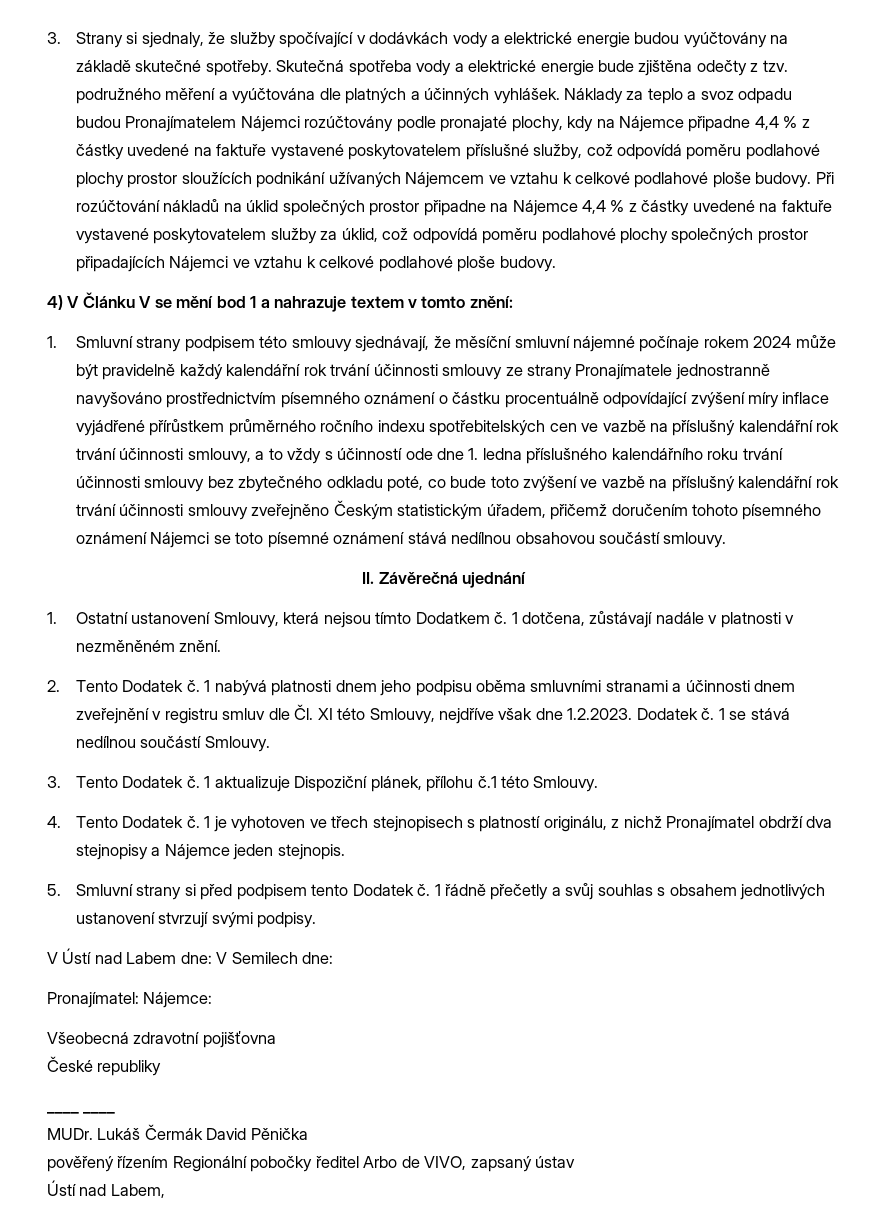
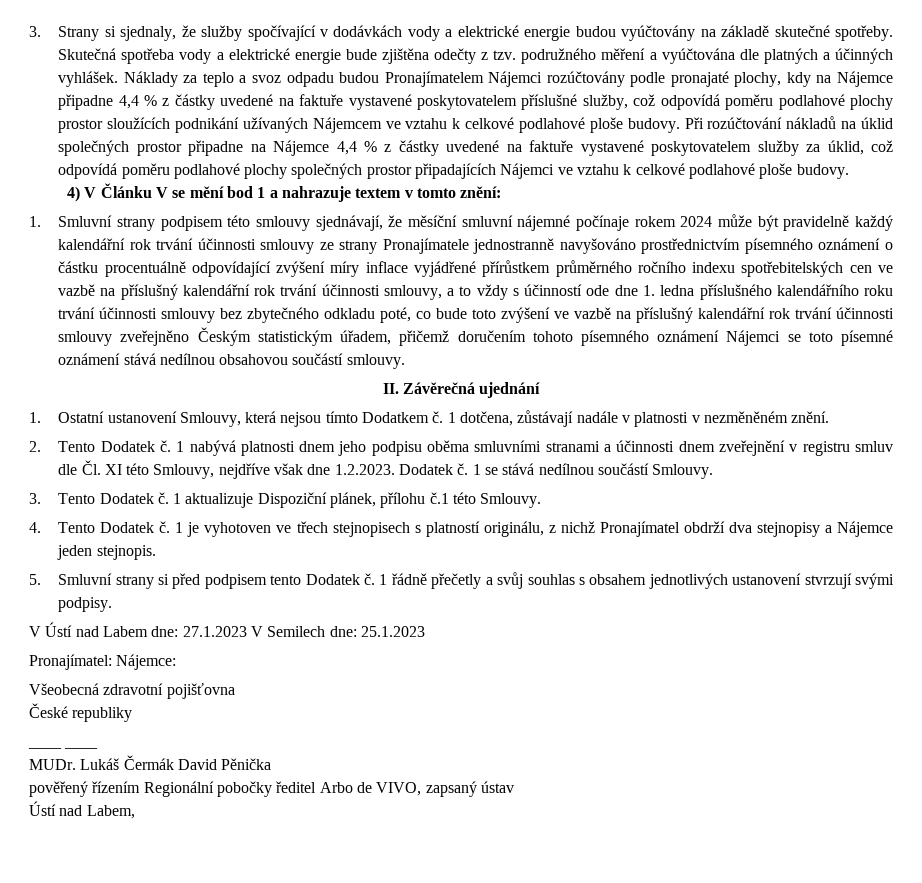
(212, 958) none -> [182,626,247,637] 27.1.2023
(334, 958) none -> [360,626,425,637] 25.1.2023

